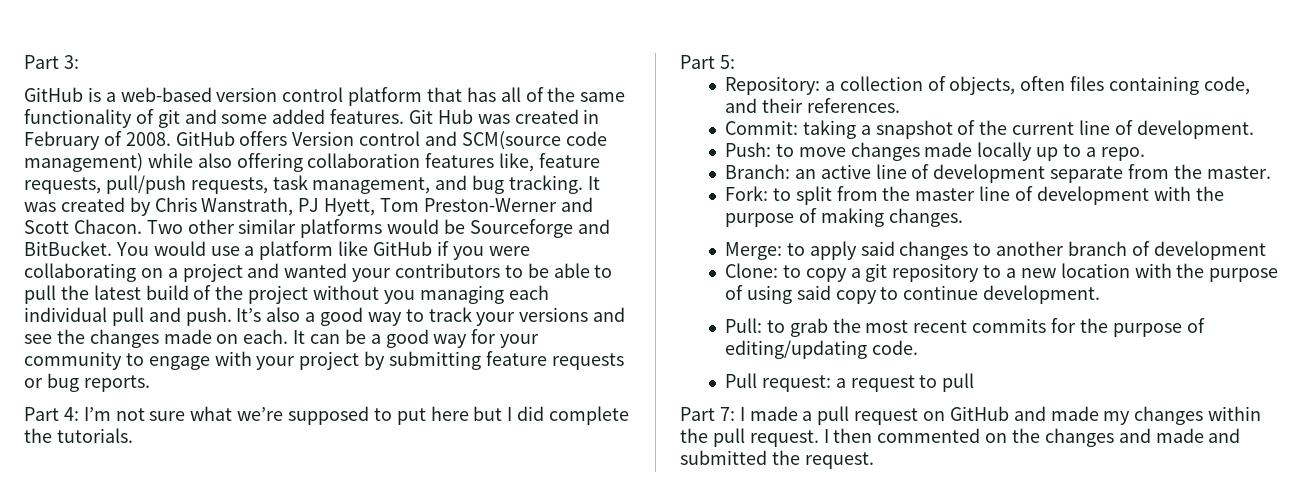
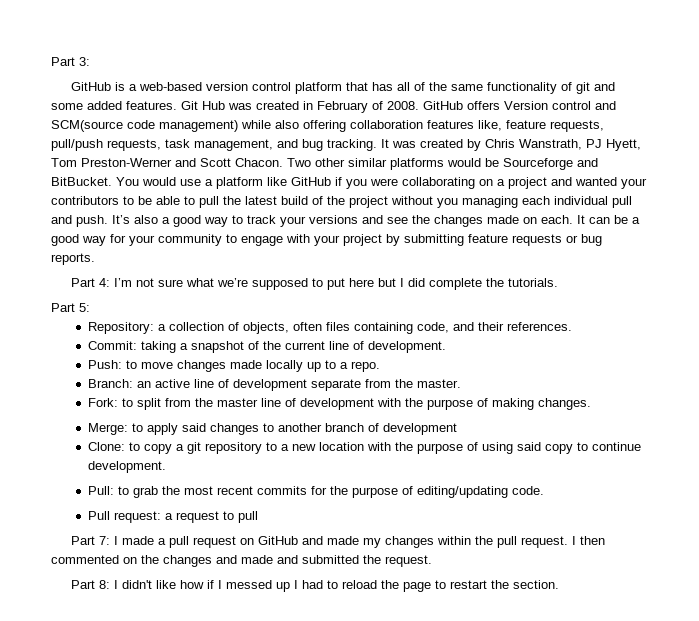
(874, 460) none -> [71,580,560,592] // Part 8: I didn't like how if I messed up I had to reload the page to restart the section.

